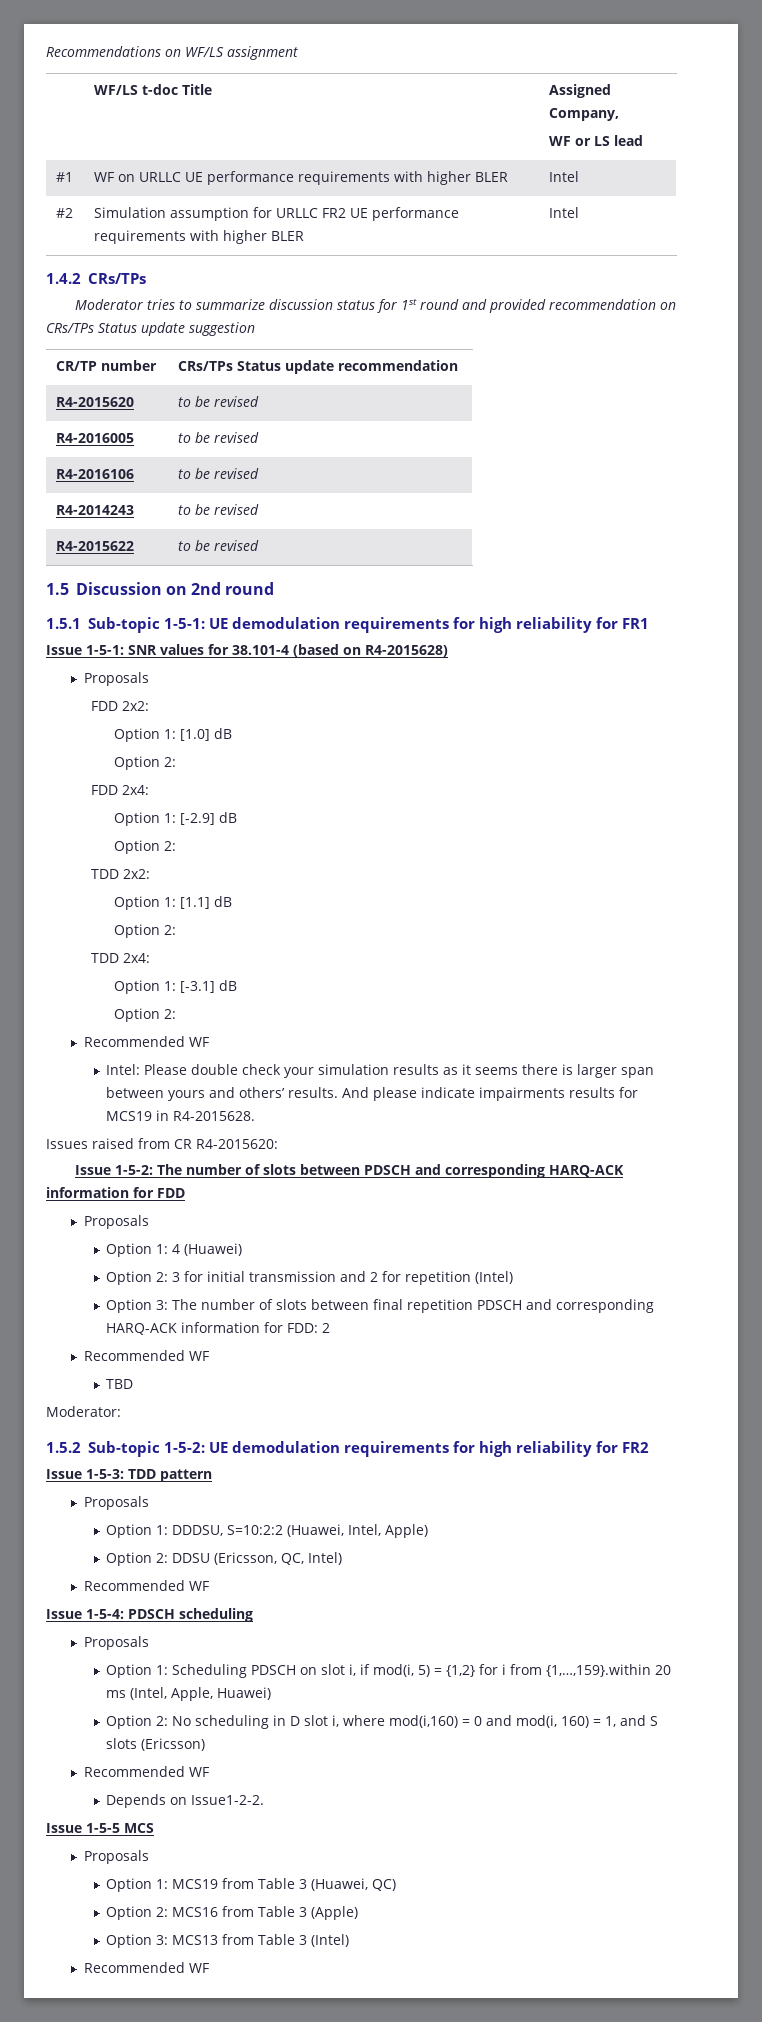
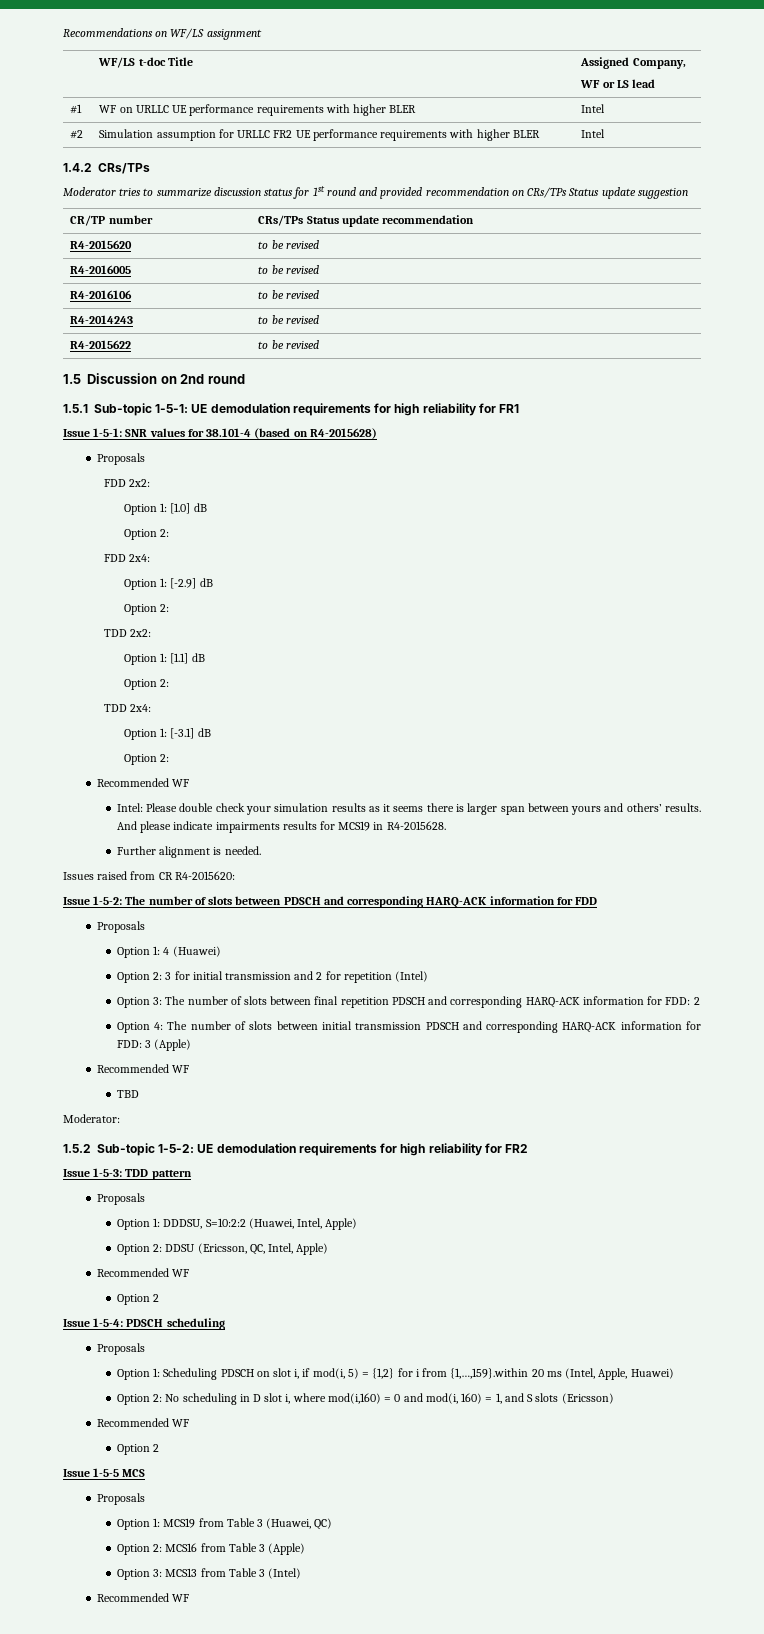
(256, 1116) none -> [116,846,261,858] // Further alignment is needed.
(331, 1328) none -> [116,1021,701,1033] [116,1039,192,1051] // Option 4: The number of slots between initial transmission PDSCH and corresponding HARQ-ACK information for FDD: 3 (Apple)
[308,1552,343,1565] [83,1580,209,1591] Intel) // Recommended WF -> [267,1243,329,1255] [96,1268,189,1277] [116,1294,160,1305] Intel, Apple) // Recommended WF // Option 2
[106,1794,265,1808] Depends on Issue1-2-2. -> [116,1444,160,1455] Option 2

